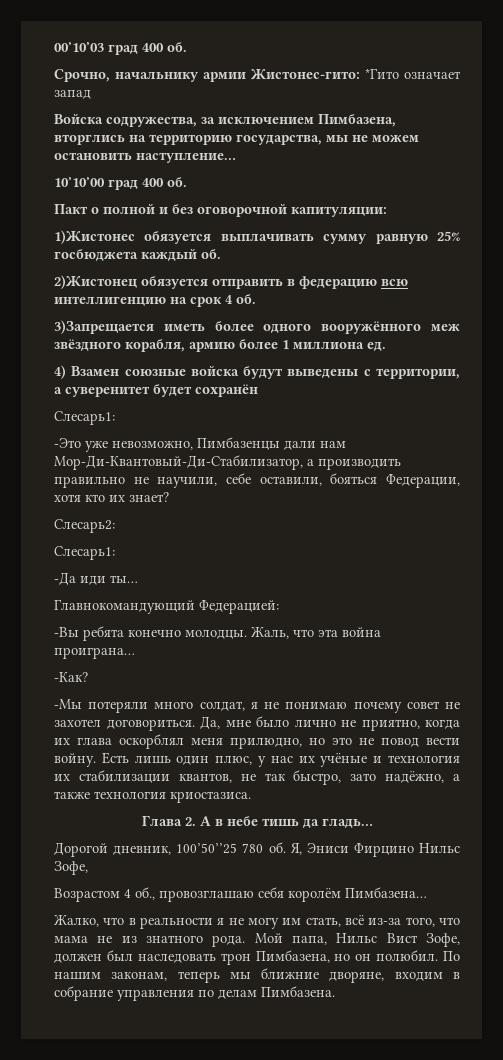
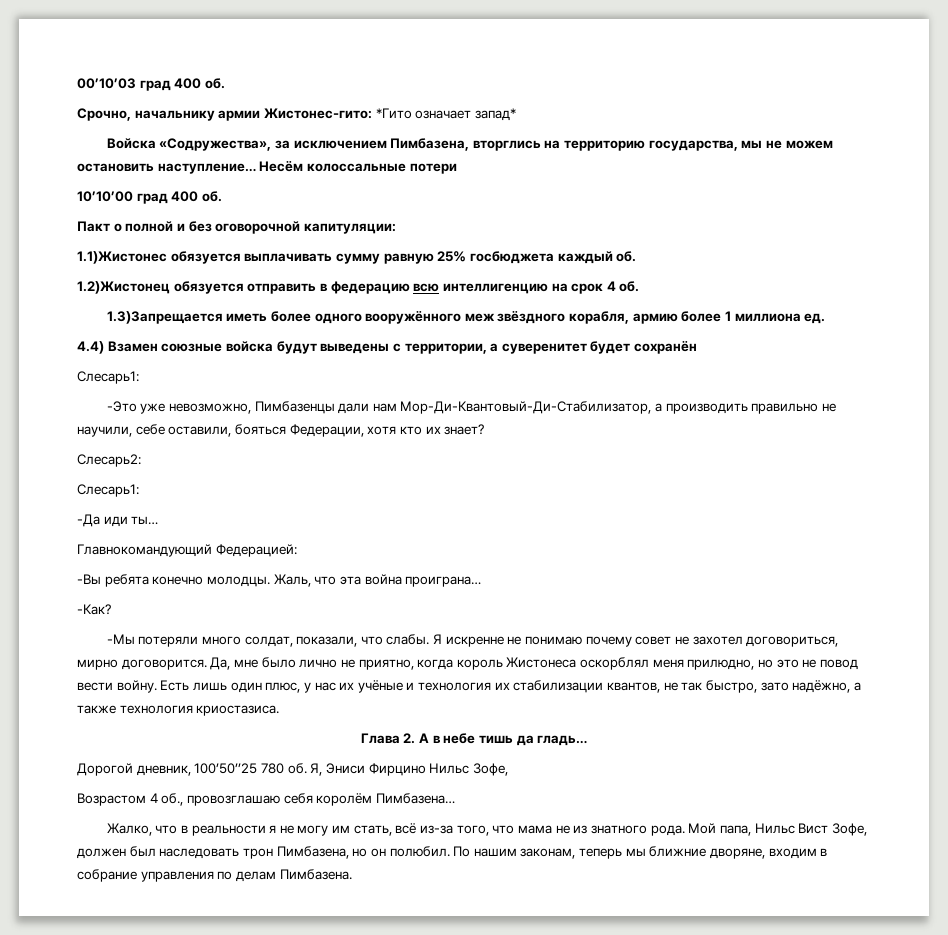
[54,90,91,99] запад -> [474,108,516,121] запад*
[106,116,197,127] содружества, -> [159,138,272,151] «Содружества»,
(236, 157) none -> [259,160,457,174] Несём колоссальные потери
[54,230,135,244] 1)Жистонес -> [77,251,167,264] 1.1)Жистонес
[54,275,137,289] 2)Жистонец -> [77,281,170,294] 1.2)Жистонец
[54,320,154,334] 3)Запрещается -> [106,311,223,324] 1.3)Запрещается
[54,365,66,379] 4) -> [77,341,104,354] 4.4)
[250,702,258,709] я -> [296,634,504,647] показали, что слабы. Я искренне
[106,719,195,731] договориться. -> [746,636,839,647] [77,659,207,670] договориться, мирно договорится.
[54,737,112,745] их глава -> [456,657,577,670] король Жистонеса

